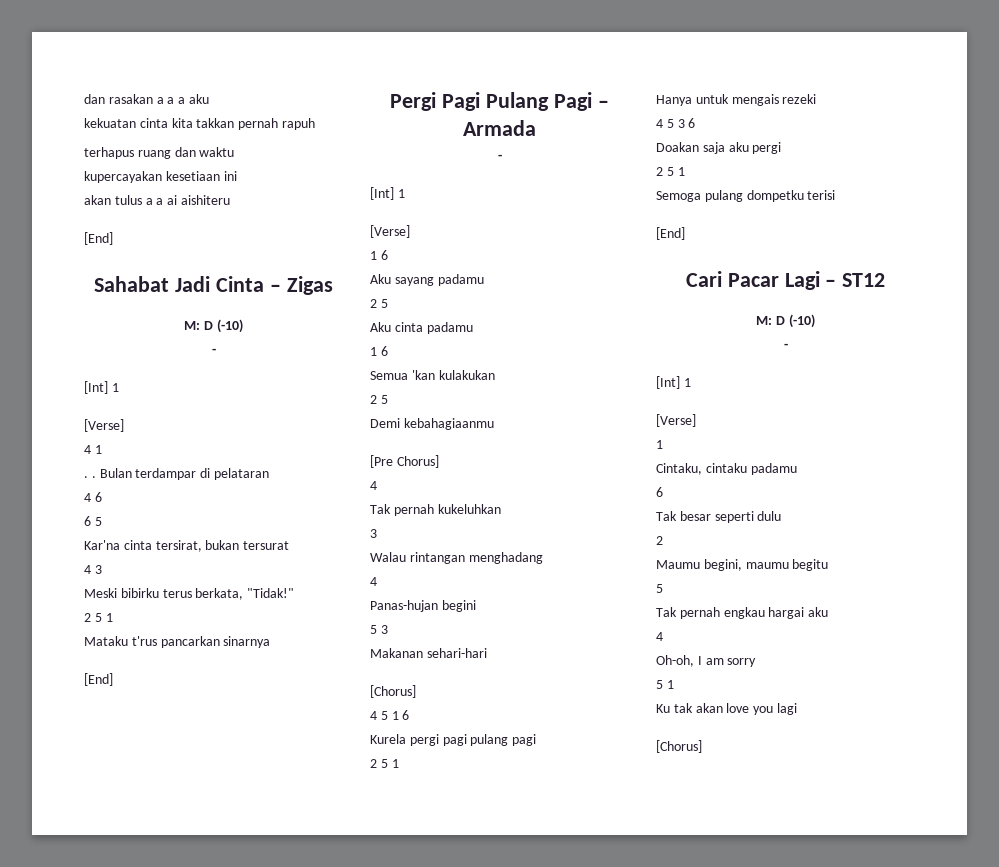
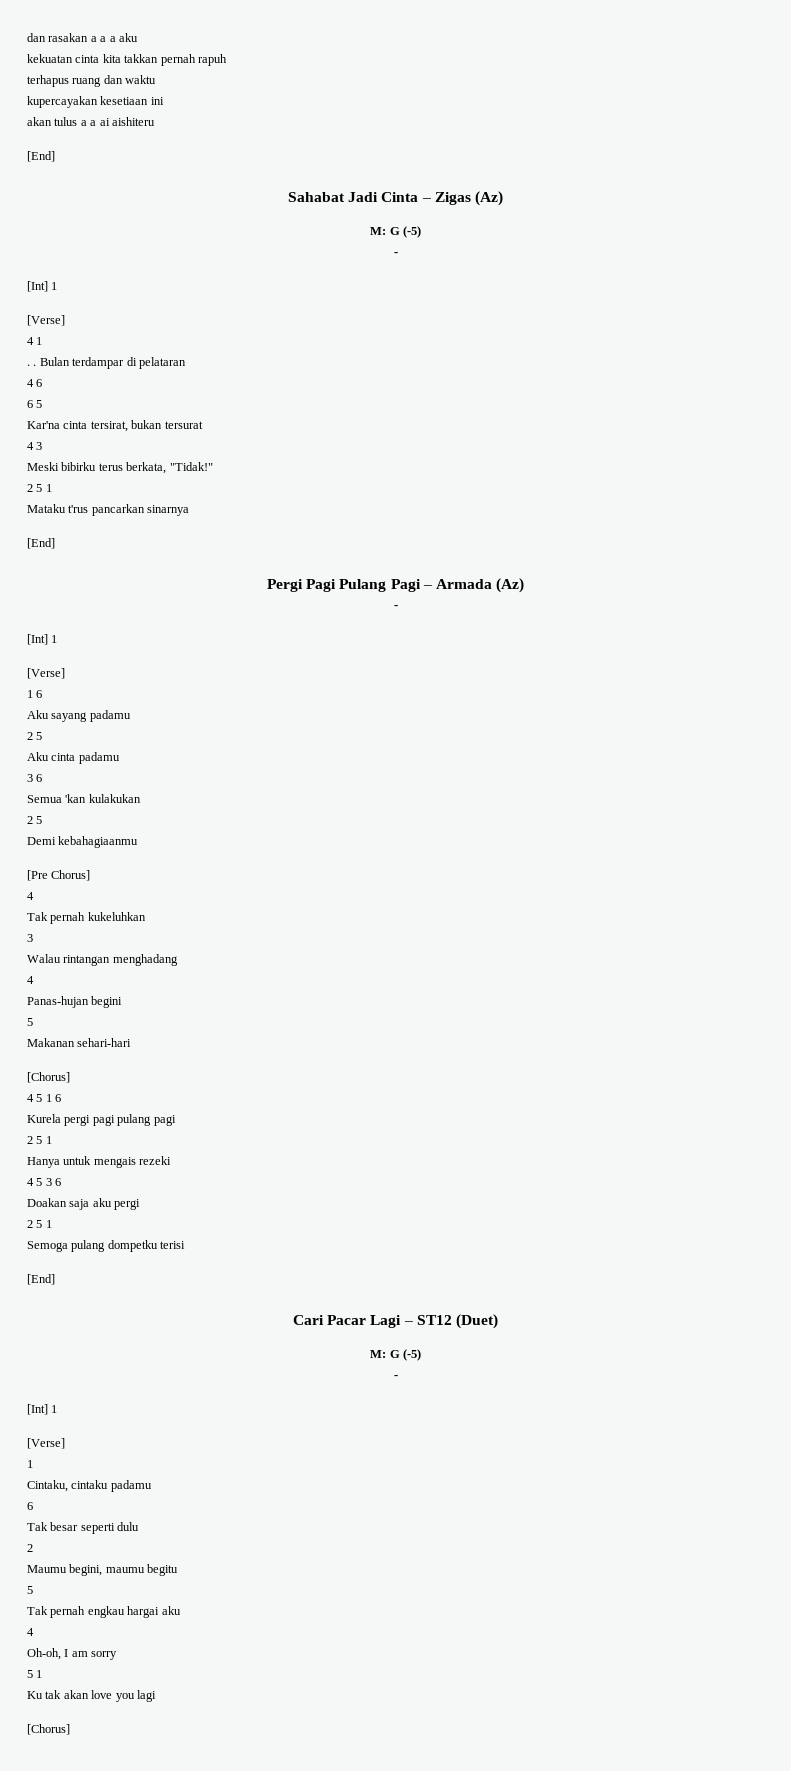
[184,319,243,333] // M: D (-10) -> [474,191,503,206] [370,226,421,238] (Az) // M: G (-5)
(536, 128) none -> [496,578,525,593] (Az)
[370,347,377,356] 1 -> [27,774,33,782] 3
[380,625,388,634] 3 -> (33, 1022) none
[756,314,815,328] // M: D (-10) -> [455,1314,498,1329] [370,1349,421,1361] (Duet) // M: G (-5)

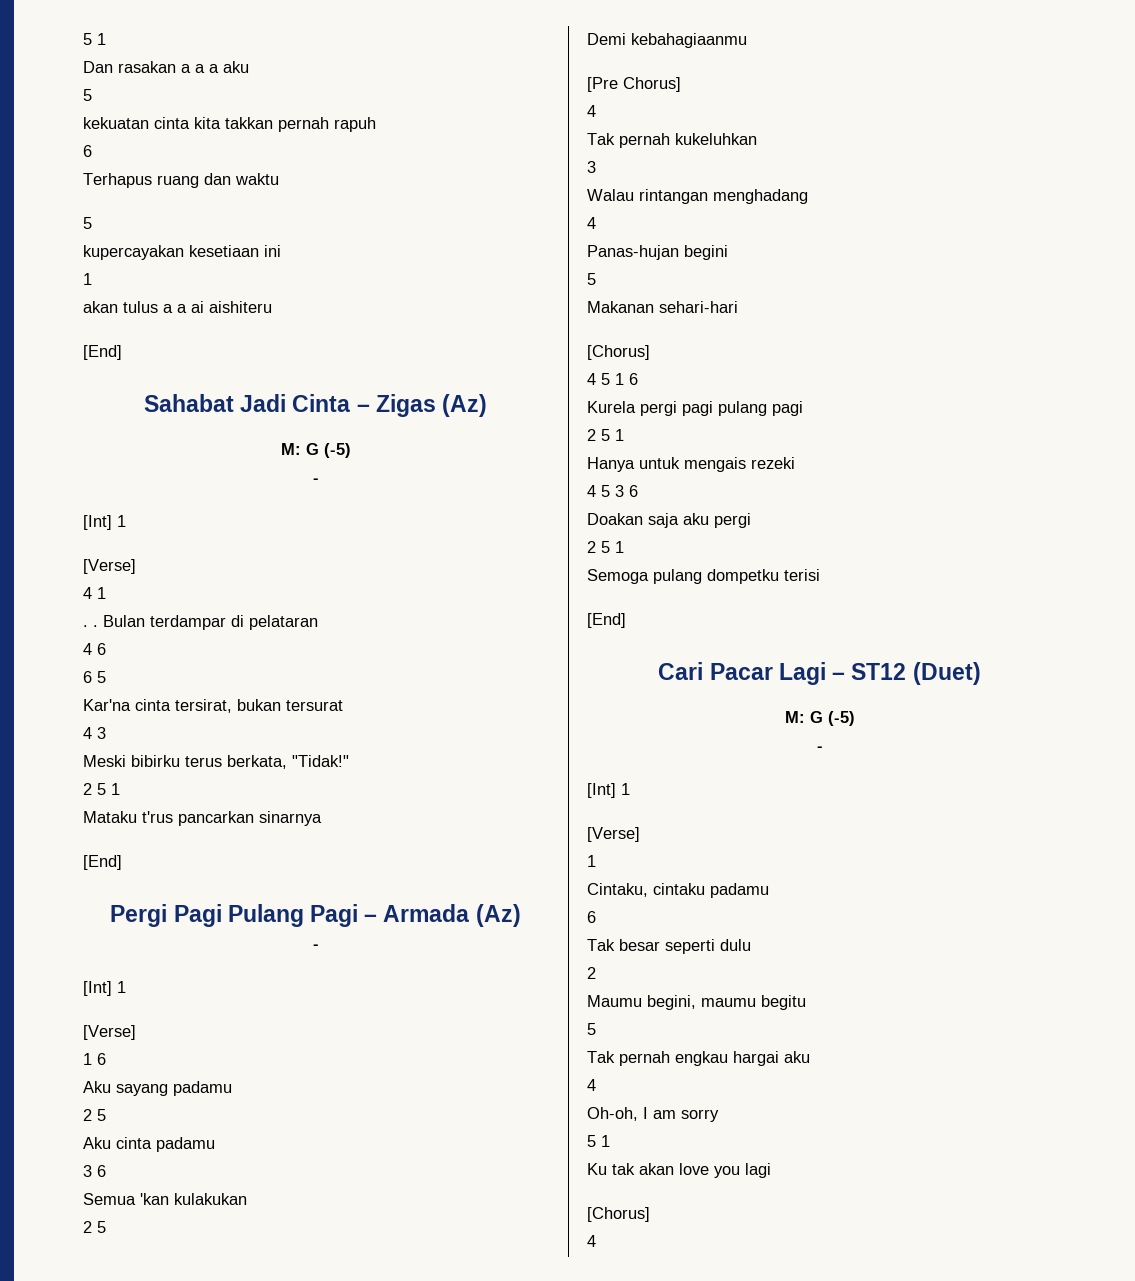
[27,33,46,42] dan -> [83,33,106,45] [83,61,113,73] 5 1 // Dan
(138, 37) none -> [83,89,92,101] // 5
[27,75,69,87] terhapus -> [83,145,92,157] [83,173,152,188] 6 // Terhapus
(157, 79) none -> [83,217,92,229] // 5
(164, 101) none -> [83,273,92,285] // 1
(70, 1729) none -> [587,1235,596,1247] // 4

